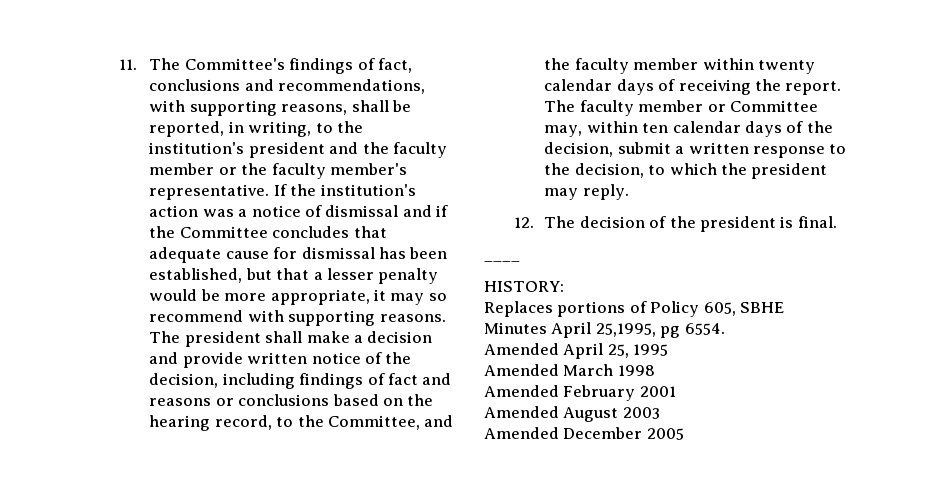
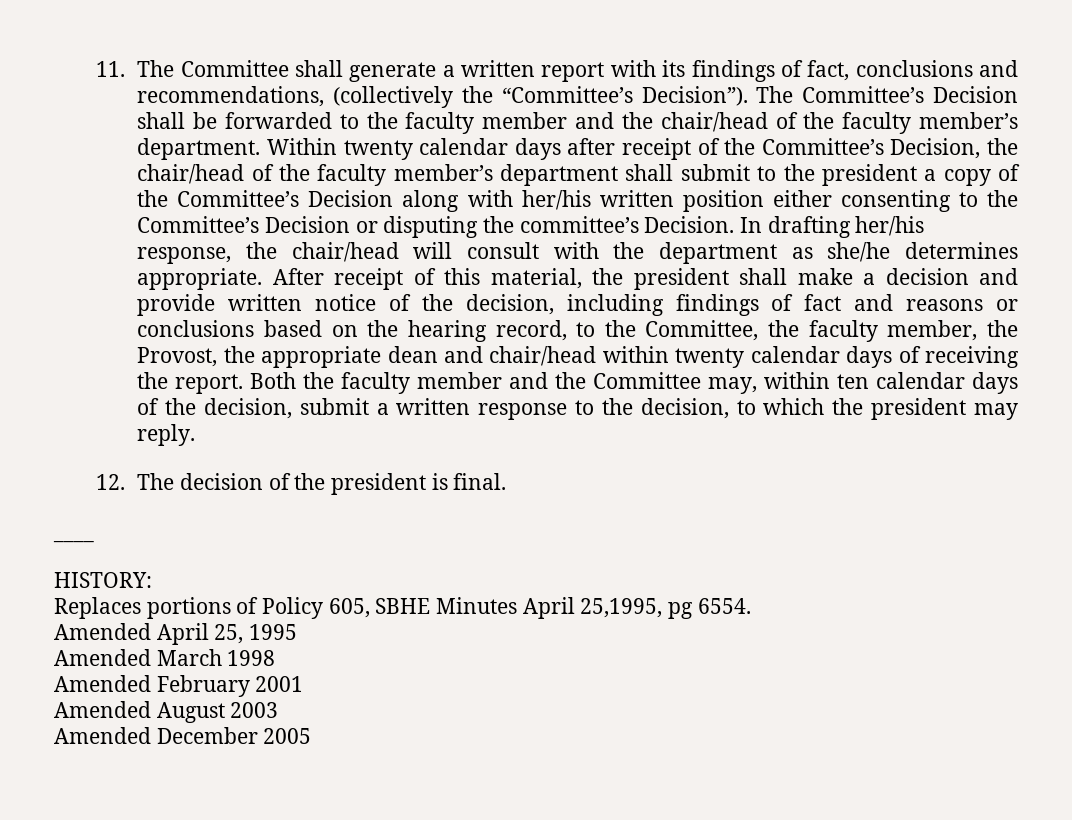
[184,58,285,70] Committee's -> [180,60,686,82] Committee shall generate a written report with its
[149,100,411,116] [149,121,363,137] [149,142,447,158] [149,163,407,179] [149,184,416,200] [149,205,449,217] [149,226,387,238] [149,247,448,263] [149,268,439,284] [149,289,447,305] [149,310,446,326] [149,331,181,343] with supporting reasons, shall be reported, in writing, to the institution's president and the faculty member or the faculty member's representative. If the institution's action was a notice of dismissal and if the Committee concludes that adequate cause for dismissal has been established, but that a lesser penalty would be more appropriate, it may so recommend with supporting reasons. The -> [333,86,1018,108] [137,112,1018,134] [137,138,1019,160] [137,164,1020,186] [137,190,1019,212] [137,216,925,238] [137,242,1018,264] [137,268,624,290] (collectively the “Committee’s Decision”). The Committee’s Decision shall be forwarded to the faculty member and the chair/head of the faculty member’s department. Within twenty calendar days after receipt of the Committee’s Decision, the chair/head of the faculty member’s department shall submit to the president a copy of the Committee’s Decision along with her/his written position either consenting to the Committee’s Decision or disputing the committee’s Decision. In drafting her/his response, the chair/head will consult with the department as she/he determines appropriate. After receipt of this material, the
[424,415,454,427] [544,58,699,74] and the faculty member -> [768,320,1018,342] [137,346,597,368] the faculty member, the Provost, the appropriate dean and chair/head
[544,100,726,116] The faculty member or -> [250,372,587,394] Both the faculty member and the

